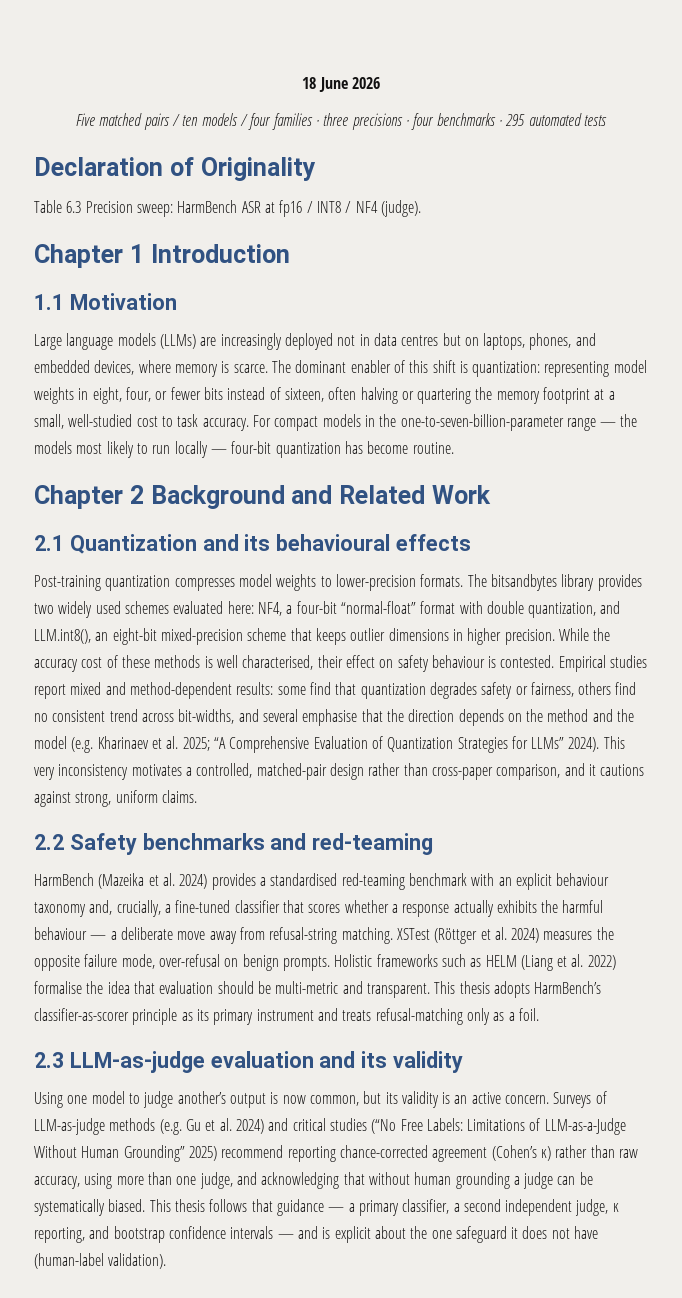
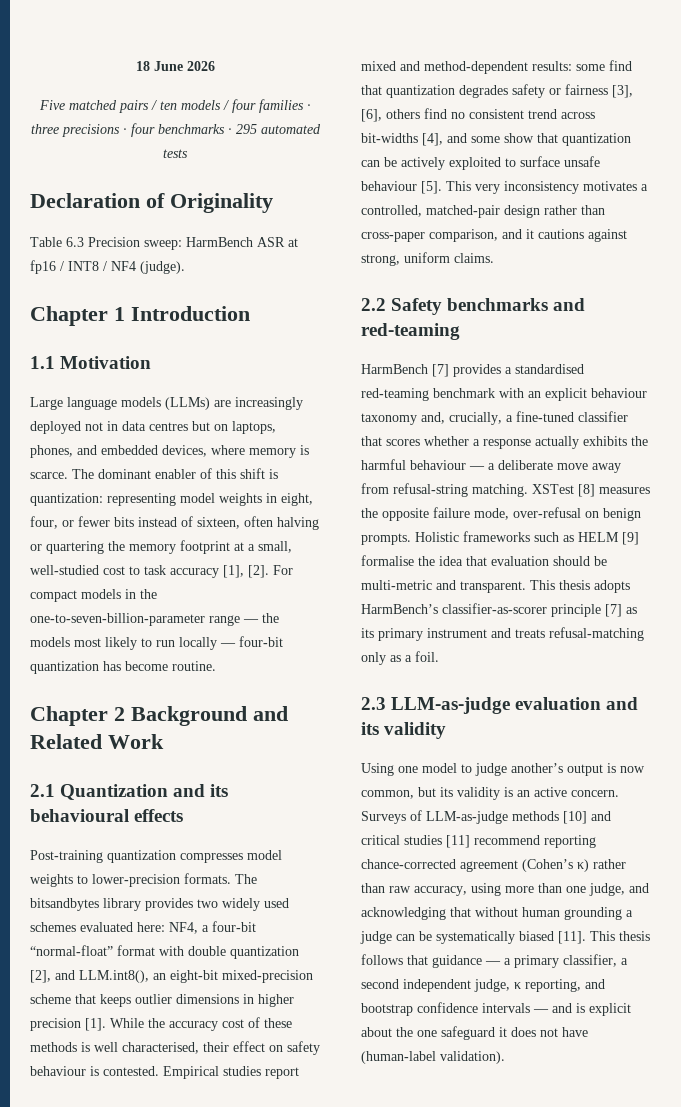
[202,418,249,431] accuracy. -> [170,565,269,578] accuracy [1], [2].
[528,602,597,618] quantization, -> [230,946,299,959] [30,970,51,983] quantization [2],
[504,629,555,645] precision. -> [30,1018,106,1031] precision [1].
[530,682,574,697] fairness, -> [565,84,633,98] [361,109,382,122] fairness [3], [6],
[178,709,635,726] [34,736,600,753] bit-widths, and several emphasise that the direction depends on the method and the model (e.g. Kharinaev et al. 2025; “A Comprehensive Evaluation of Quantization Strategies for LLMs” 2024). -> [361,133,631,146] [361,156,600,170] [361,181,442,194] bit-widths [4], and some show that quantization can be actively exploited to surface unsafe behaviour [5].
[98,873,208,889] (Mazeika et al. 2024) -> [432,364,449,377] [7]
[434,927,540,944] (Röttger et al. 2024) -> [578,484,595,497] [8]
[520,954,616,971] (Liang et al. 2022) -> [622,532,639,545] [9]
(178, 1016) none -> [605,604,622,617] [7]
[159,1118,626,1135] [34,1145,217,1162] (e.g. Gu et al. 2024) and critical studies (“No Free Labels: Limitations of LLM-as-a-Judge Without Human Grounding” 2025) -> [563,811,611,824] [361,835,470,848] [10] and critical studies [11]
[108,1199,146,1212] biased. -> [519,931,586,944] biased [11].

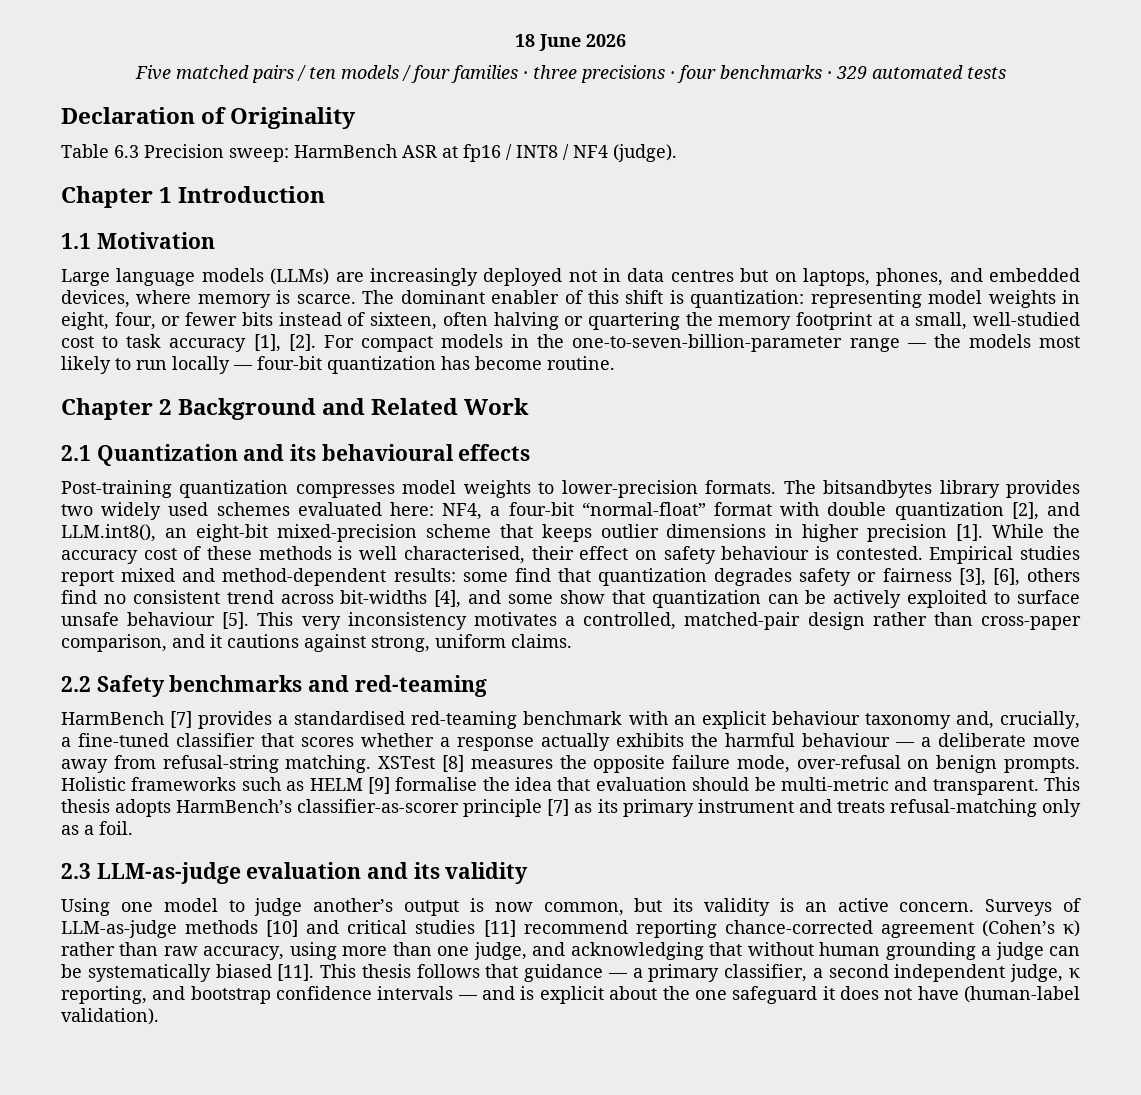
[235,124,257,134] 295 -> [835,66,867,79] 329

